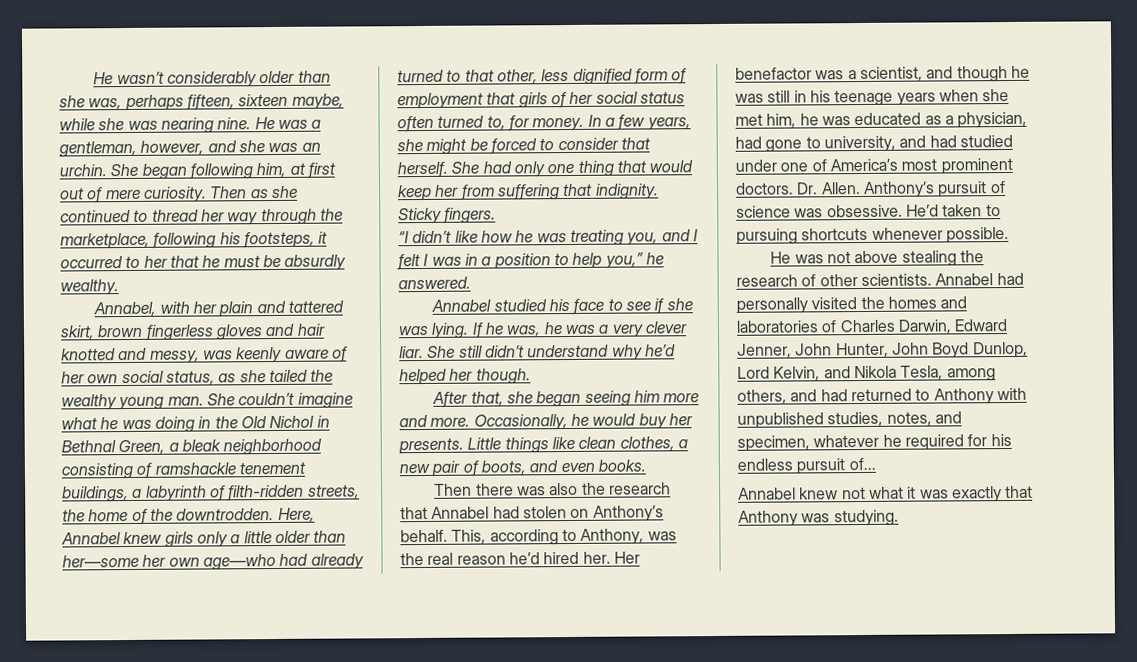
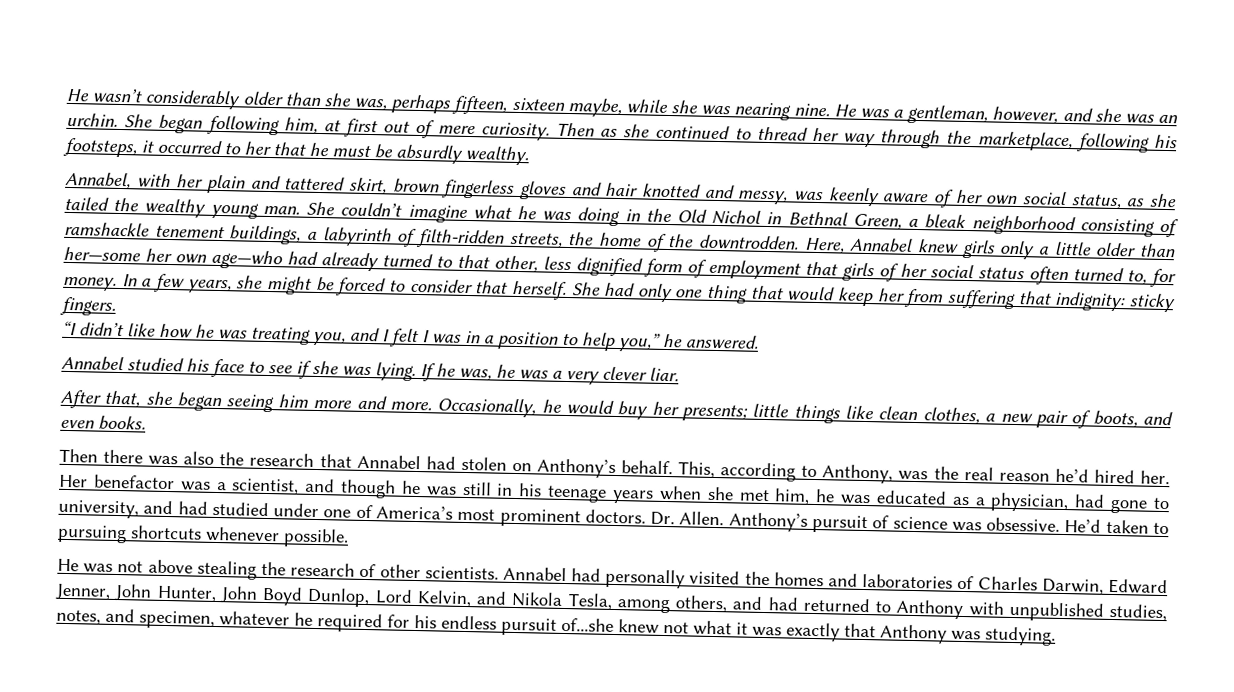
[594,183,659,200] [398,207,442,225] indignity. Sticky -> [1054,291,1177,313] indignity: sticky
[427,344,676,361] [399,368,531,386] She still didn’t understand why he’d helped her though. -> (679, 374) none
[398,437,502,455] presents. Little -> [682,403,790,422] presents; little
[848,457,876,471] [738,487,796,500] of... // Annabel -> [561,617,614,632] of...she

